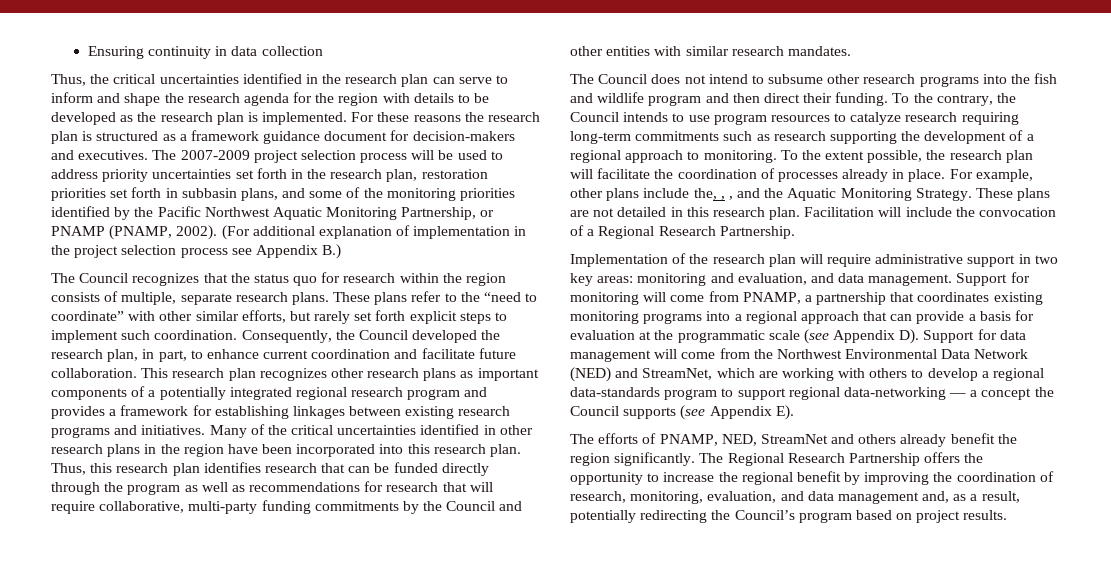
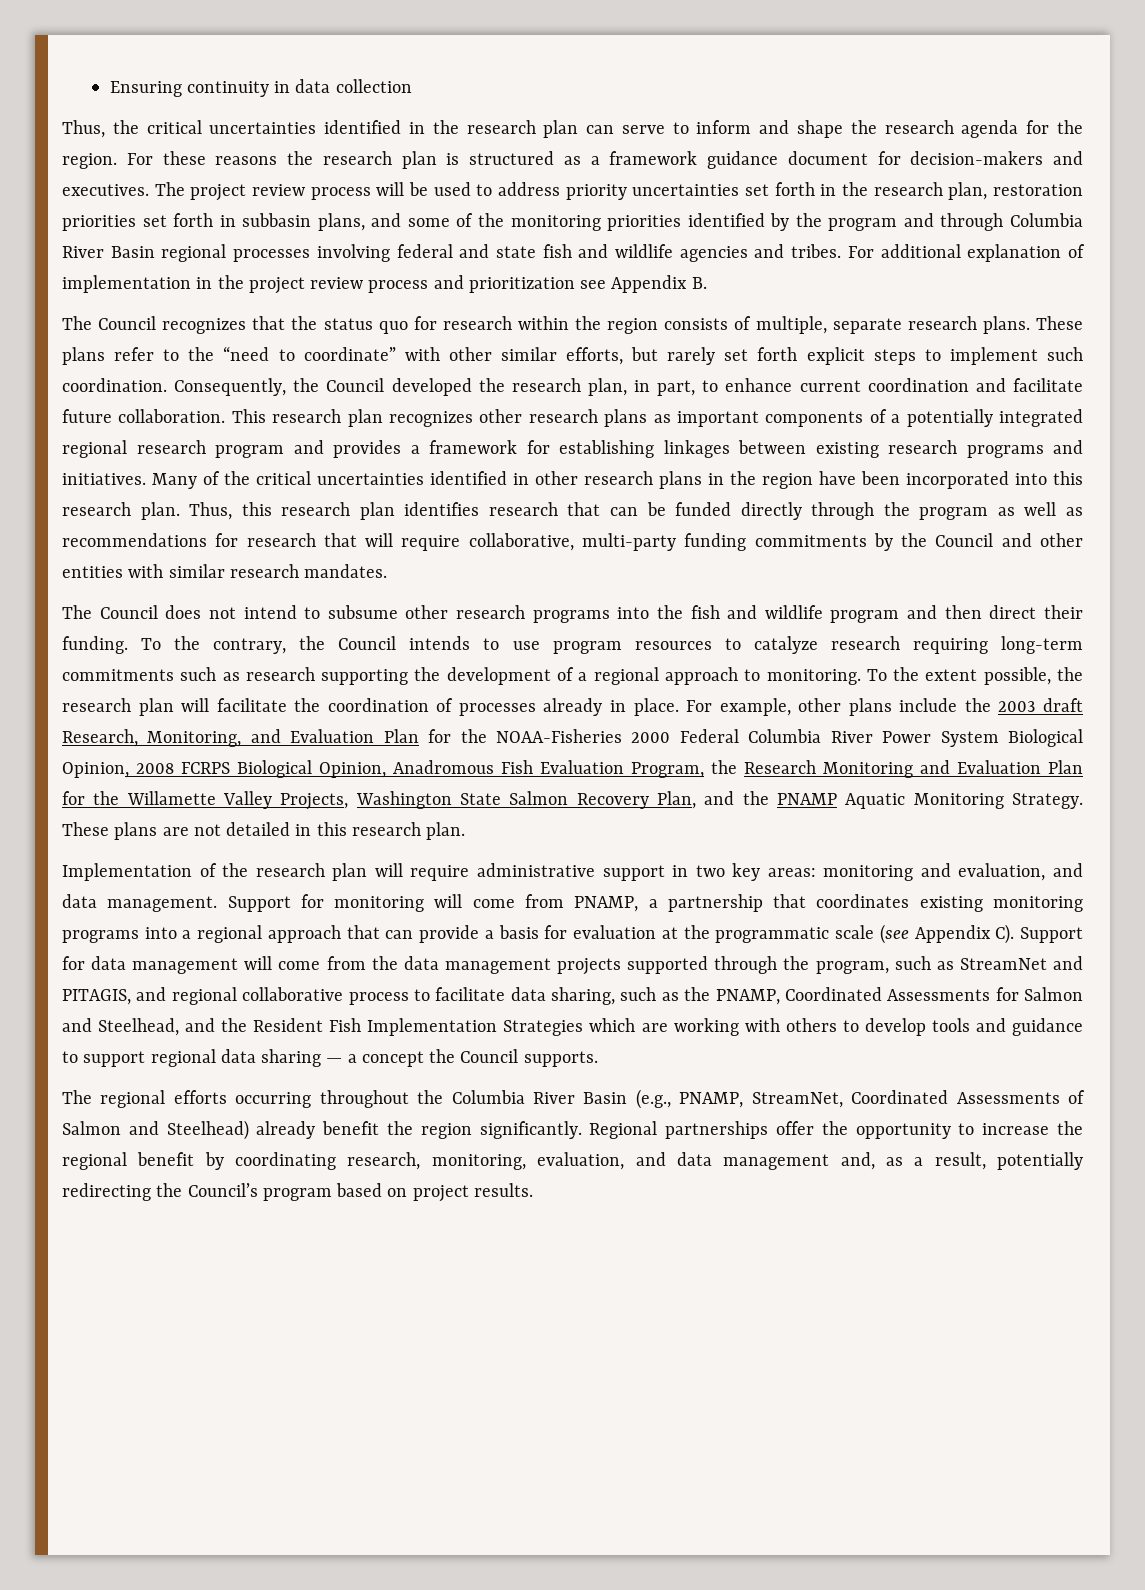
[338,93,490,106] [51,112,348,125] region with details to be developed as the research plan is implemented. -> [62,153,117,169] region.
[180,150,356,163] 2007-2009 project selection -> [190,184,305,201] project review
[157,206,495,220] [51,225,250,240] Pacific Northwest Aquatic Monitoring Partnership, or PNAMP (PNAMP, 2002). (For -> [828,213,1083,231] [62,244,874,262] program and through Columbia River Basin regional processes involving federal and state fish and wildlife agencies and tribes. For
[121,245,228,258] selection process -> [310,275,575,293] review process and prioritization
[322,244,342,259] B.) -> [691,277,707,289] B.
[693,188,784,200] the, , , and the -> [964,698,1083,712] [62,729,1083,747] [62,760,1083,778] [62,791,838,810] the 2003 draft Research, Monitoring, and Evaluation Plan for the NOAA-Fisheries 2000 Federal Columbia River Power System Biological Opinion, 2008 FCRPS Biological Opinion, Anadromous Fish Evaluation Program, the Research Monitoring and Evaluation Plan for the Willamette Valley Projects, Washington State Salmon Recovery Plan, and the PNAMP
[804,207,1057,217] [570,225,795,239] Facilitation will include the convocation of a Regional Research Partnership. -> (466, 831) none
[899,329,920,344] D). -> [995,924,1015,944] C).
[776,349,1029,359] [570,367,713,382] Northwest Environmental Data Network (NED) and StreamNet, -> [403,956,1083,975] [62,987,1083,1005] [62,1018,584,1036] data management projects supported through the program, such as StreamNet and PITAGIS, and regional collaborative process to facilitate data sharing, such as the PNAMP, Coordinated Assessments for Salmon and Steelhead, and the Resident Fish Implementation Strategies
[981,368,1045,381] [570,387,718,400] a regional data-standards program -> [931,1018,1083,1036] tools and guidance
[843,387,946,400] data-networking -> [220,1049,322,1067] data sharing
[623,405,794,420] [570,433,897,446] supports (see Appendix E). // The efforts of PNAMP, NED, StreamNet and others -> [523,1051,598,1067] [62,1089,1085,1109] [62,1120,249,1140] supports. // The regional efforts occurring throughout the Columbia River Basin (e.g., PNAMP, StreamNet, Coordinated Assessments of Salmon and Steelhead)
[699,452,961,466] The Regional Research Partnership offers -> [589,1121,814,1139] Regional partnerships offer
[864,471,1054,485] improving the coordination of -> [235,1152,337,1170] coordinating

